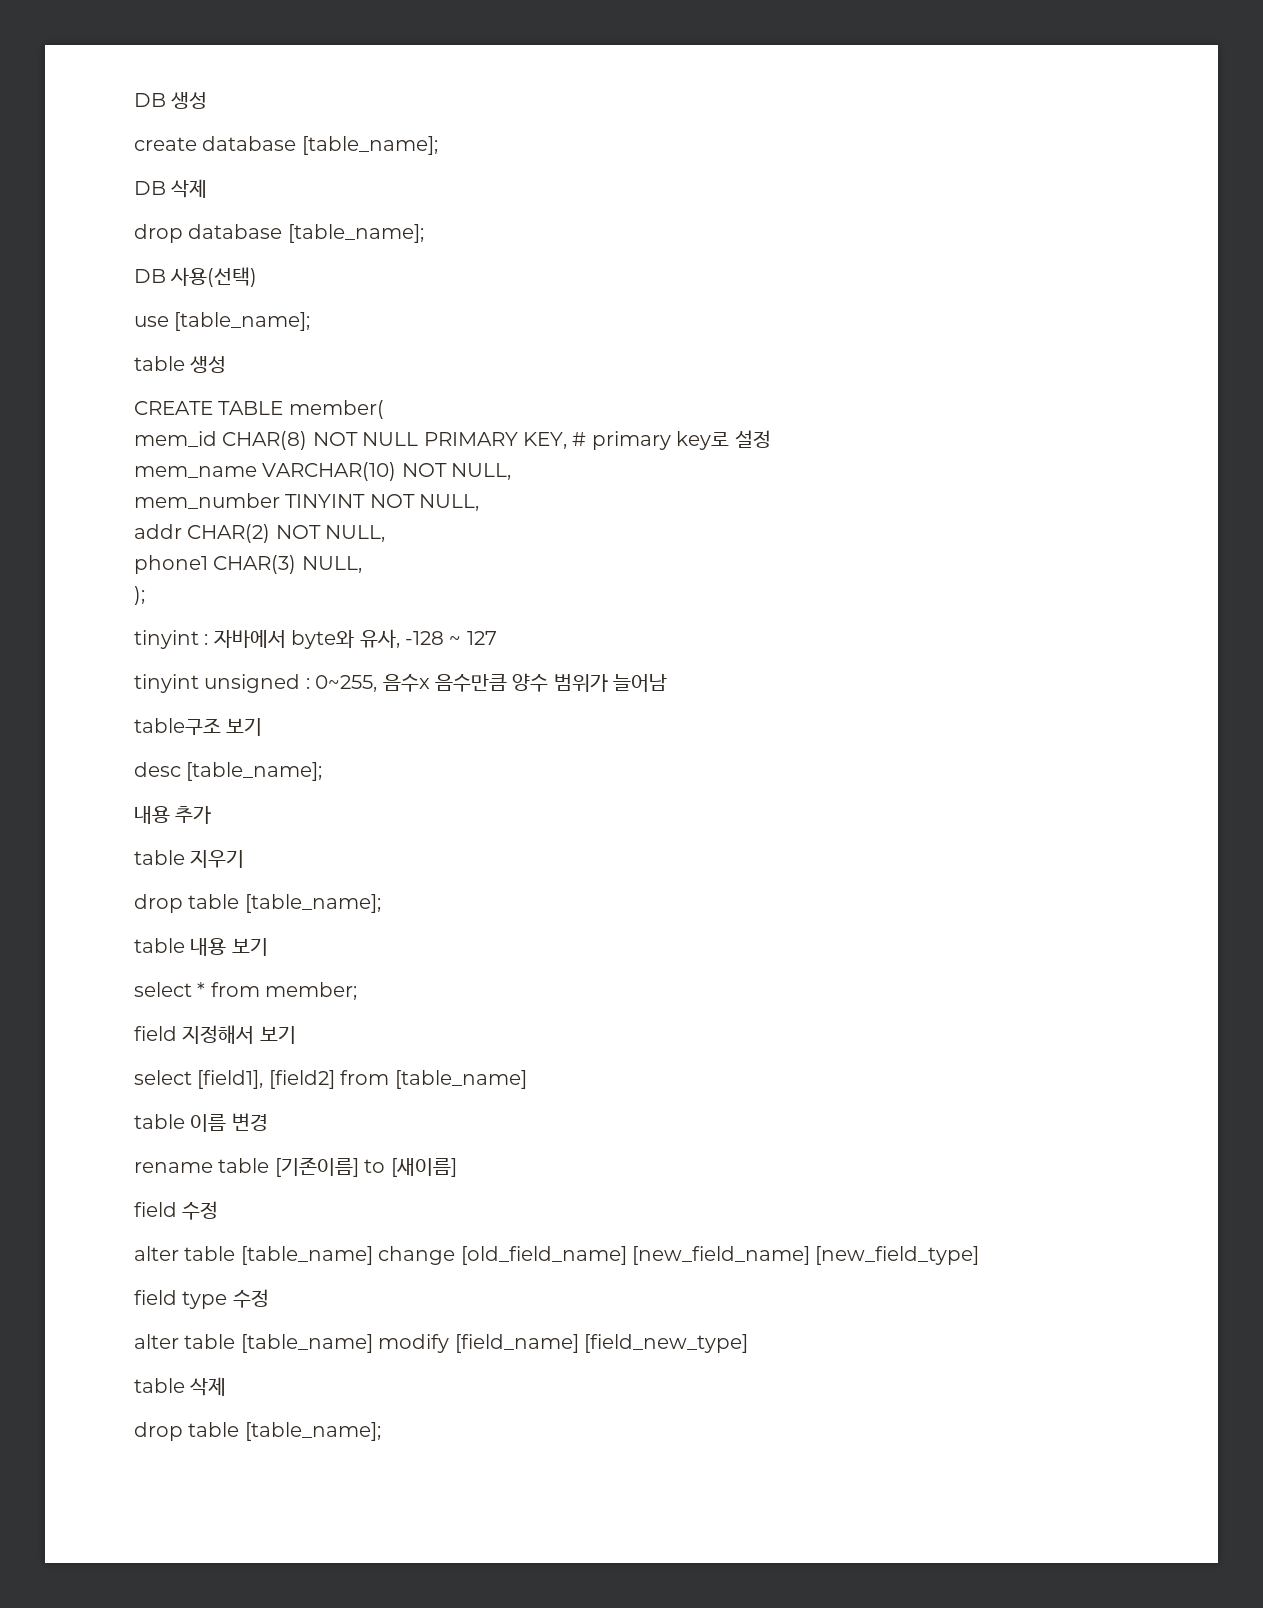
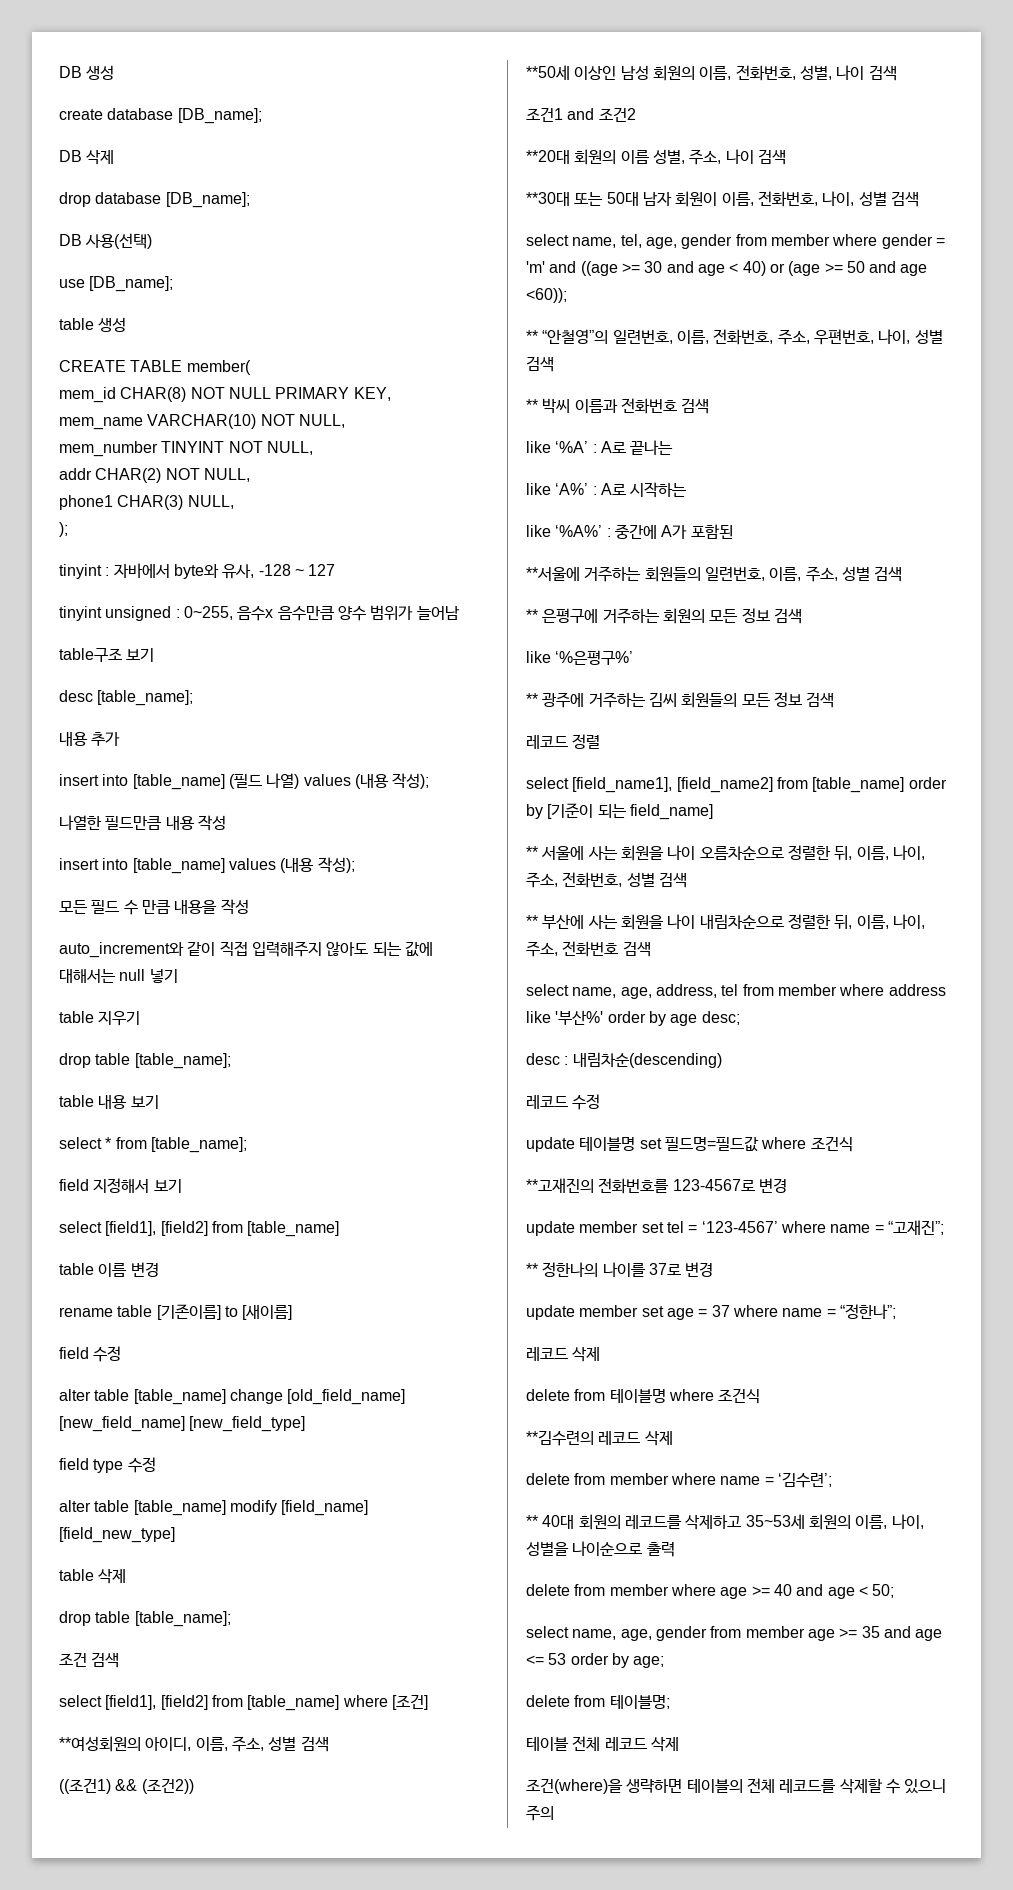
[301,136,438,155] [table_name]; -> [177,108,262,124] [DB_name];
[287,224,424,243] [table_name]; -> [165,192,250,208] [DB_name];
[174,312,311,331] [table_name]; -> [89,276,174,292] [DB_name];
[572,430,771,450] # primary key로 설정 -> (391, 394) none
(212, 815) none -> [59,773,430,790] [59,815,226,831] [59,857,355,874] [59,899,249,915] [59,941,433,958] [59,969,178,983] // insert into [table_name] (필드 나열) values (내용 작성); // 나열한 필드만큼 내용 작성 // insert into [table_name] values (내용 작성); // 모든 필드 수 만큼 내용을 작성 // auto_increment와 같이 직접 입력해주지 않아도 되는 값에 대해서는 null 넣기
[265,982,358,1000] member; -> [150,1137,247,1153] [table_name];
(381, 1431) none -> [59,1652,120,1668] [59,1694,428,1711] [59,1736,329,1752] [59,1778,194,1794] [526,65,897,81] [526,107,636,122] [526,149,786,165] [526,191,919,207] [526,234,945,249] [526,261,928,276] [526,288,567,303] [526,329,943,345] [526,356,554,372] [526,398,710,414] [526,440,674,455] [526,482,688,498] [526,524,733,539] [526,566,903,582] [526,608,802,624] [526,650,634,665] [526,692,835,708] [526,734,601,749] [526,777,947,793] [526,803,713,820] [526,845,925,861] [526,872,687,888] [526,914,925,930] [526,941,651,957] [526,984,946,999] [526,1010,740,1026] [526,1052,722,1068] [526,1094,601,1110] [526,1136,853,1152] [526,1178,787,1194] [526,1220,944,1236] [526,1262,714,1277] [526,1304,896,1320] [526,1347,601,1362] [526,1388,761,1404] [526,1430,673,1446] [526,1472,832,1488] [526,1514,924,1530] [526,1541,675,1557] [526,1584,895,1599] [526,1626,943,1641] [526,1653,665,1668] [526,1694,670,1709] [526,1736,679,1752] [526,1778,947,1794] [526,1805,554,1821] // 조건 검색 // select [field1], [field2] from [table_name] where [조건] // **여성회원의 아이디, 이름, 주소, 성별 검색 // ((조건1) && (조건2)) // **50세 이상인 남성 회원의 이름, 전화번호, 성별, 나이 검색 // 조건1 and 조건2 // **20대 회원의 이름 성별, 주소, 나이 검색 // **30대 또는 50대 남자 회원이 이름, 전화번호, 나이, 성별 검색 // select name, tel, age, gender from member where gender = 'm' and ((age >= 30 and age < 40) or (age >= 50 and age <60)); // ** “안철영”의 일련번호, 이름, 전화번호, 주소, 우편번호, 나이, 성별 검색 // ** 박씨 이름과 전화번호 검색 // like ‘%A’ : A로 끝나는 // like ‘A%’ : A로 시작하는 // like ‘%A%’ : 중간에 A가 포함된 // **서울에 거주하는 회원들의 일련번호, 이름, 주소, 성별 검색 // ** 은평구에 거주하는 회원의 모든 정보 검색 // like ‘%은평구%’ // ** 광주에 거주하는 김씨 회원들의 모든 정보 검색 // 레코드 정렬 // select [field_name1], [field_name2] from [table_name] order by [기준이 되는 field_name] // ** 서울에 사는 회원을 나이 오름차순으로 정렬한 뒤, 이름, 나이, 주소, 전화번호, 성별 검색 // ** 부산에 사는 회원을 나이 내림차순으로 정렬한 뒤, 이름, 나이, 주소, 전화번호 검색 // select name, age, address, tel from member where address like '부산%' order by age desc; // desc : 내림차순(descending) // 레코드 수정 // update 테이블명 set 필드명=필드값 where 조건식 // **고재진의 전화번호를 123-4567로 변경 // update member set tel = ‘123-4567’ where name = “고재진”; // ** 정한나의 나이를 37로 변경 // update member set age = 37 where name = “정한나”; // 레코드 삭제 // delete from 테이블명 where 조건식 // **김수련의 레코드 삭제 // delete from member where name = ‘김수련’; // ** 40대 회원의 레코드를 삭제하고 35~53세 회원의 이름, 나이, 성별을 나이순으로 출력 // delete from member where age >= 40 and age < 50; // select name, age, gender from member age >= 35 and age <= 53 order by age; // delete from 테이블명; // 테이블 전체 레코드 삭제 // 조건(where)을 생략하면 테이블의 전체 레코드를 삭제할 수 있으니 주의

